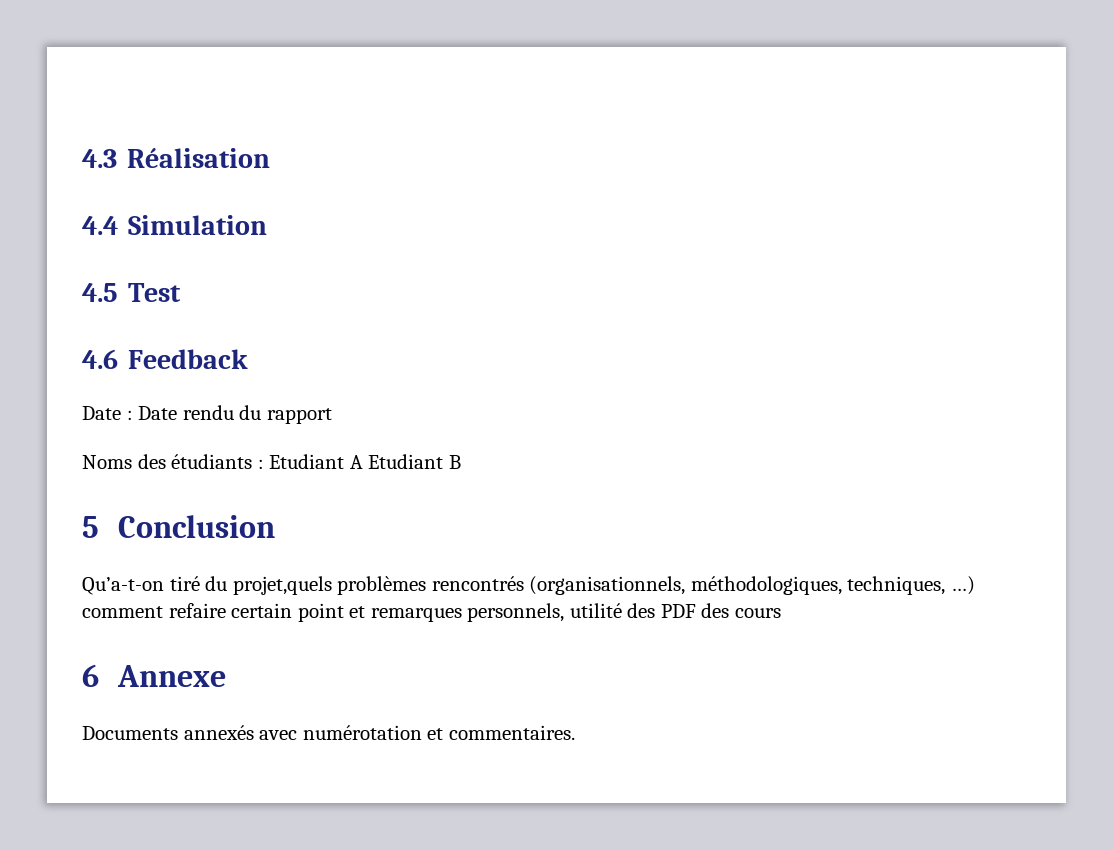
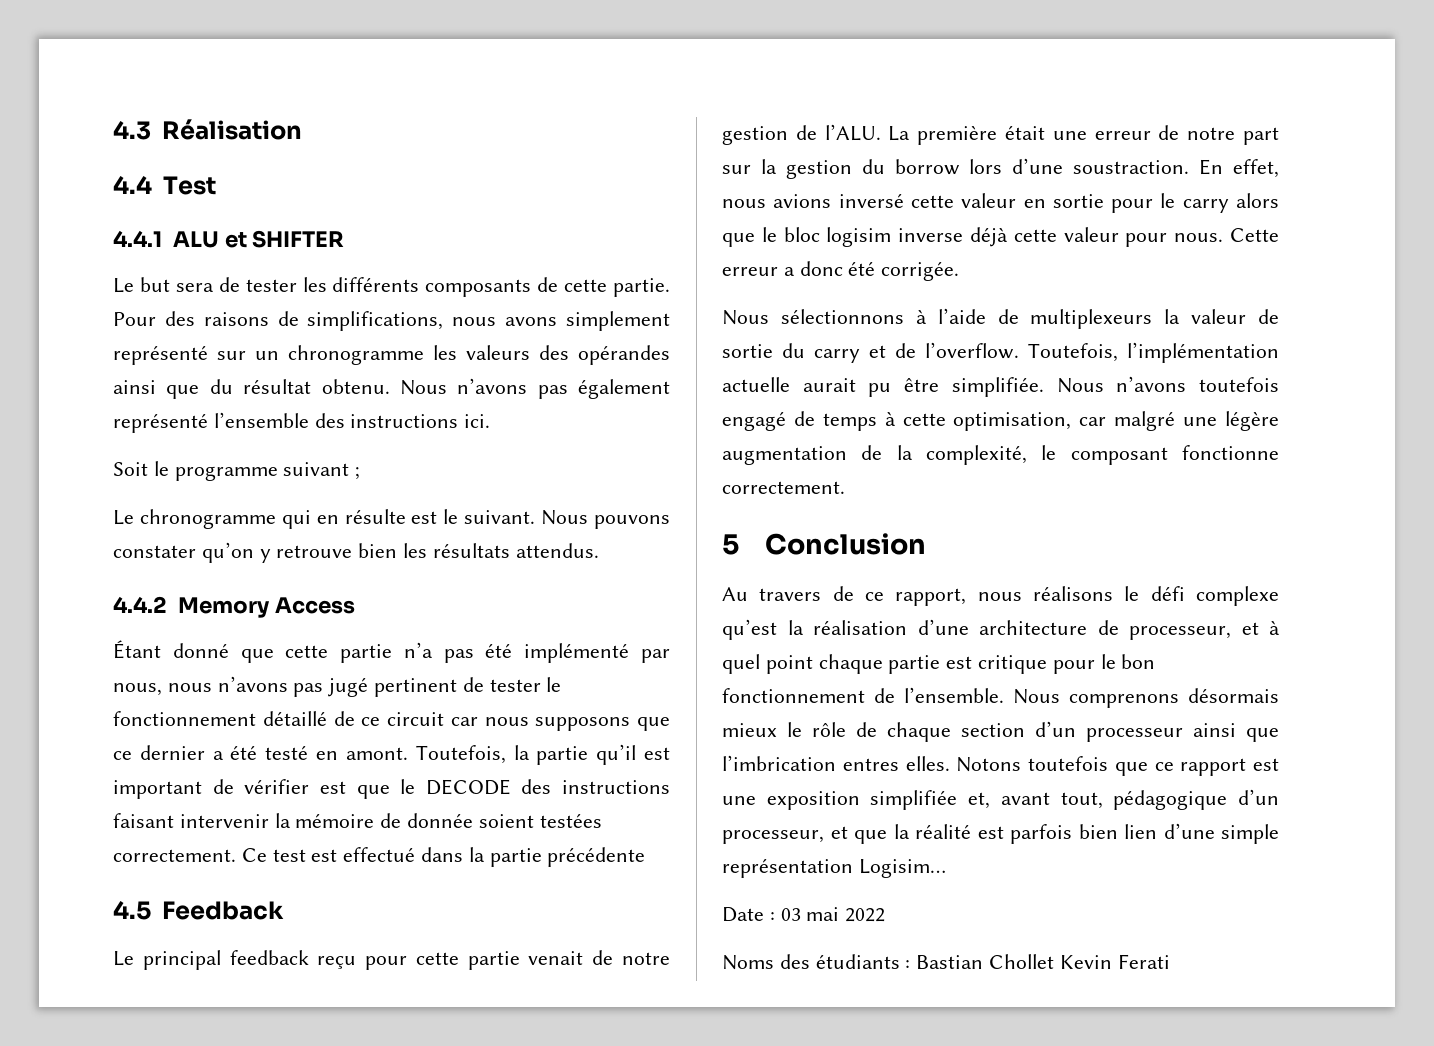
[128,215,268,235] [82,283,182,302] [82,349,249,369] [82,405,332,424] [82,454,461,469] [82,515,276,538] [82,576,975,595] [82,603,781,622] [82,664,227,687] [82,725,575,740] Simulation // 4.5 Test // 4.6 Feedback // Date : Date rendu du rapport // Noms des étudiants : Etudiant A Etudiant B // 5 Conclusion // Qu’a-t-on tiré du projet,quels problèmes rencontrés (organisationnels, méthodologiques, techniques, …) comment refaire certain point et remarques personnels, utilité des PDF des cours // 6 Annexe // Documents annexés avec numérotation et commentaires. -> [162,176,216,195] [113,230,345,248] [113,277,670,297] [113,311,670,331] [113,345,670,365] [113,378,670,399] [113,412,491,433] [113,461,361,481] [113,509,671,529] [113,542,599,563] [113,596,355,618] [113,640,670,663] [113,676,562,697] [113,711,670,731] [113,744,670,765] [113,779,670,799] [113,813,602,828] [113,847,646,867] [113,900,284,920] [113,950,670,970] [722,124,1279,145] [722,158,1279,179] [722,193,1279,213] [722,227,1279,247] [722,261,960,281] [722,308,1279,329] [722,342,1279,363] [722,376,1279,397] [722,411,1279,431] [722,445,1279,465] [722,481,845,494] [722,533,926,555] [722,586,1279,606] [722,619,1280,640] [722,654,1156,674] [722,687,1279,708] [722,721,1279,742] [722,755,1279,776] [722,789,1279,810] [722,823,1279,844] [722,858,946,878] [722,907,886,922] [722,954,1170,970] Test // 4.4.1 ALU et SHIFTER // Le but sera de tester les différents composants de cette partie. Pour des raisons de simplifications, nous avons simplement représenté sur un chronogramme les valeurs des opérandes ainsi que du résultat obtenu. Nous n’avons pas également représenté l’ensemble des instructions ici. // Soit le programme suivant ; // Le chronogramme qui en résulte est le suivant. Nous pouvons constater qu’on y retrouve bien les résultats attendus. // 4.4.2 Memory Access // Étant donné que cette partie n’a pas été implémenté par nous, nous n’avons pas jugé pertinent de tester le fonctionnement détaillé de ce circuit car nous supposons que ce dernier a été testé en amont. Toutefois, la partie qu’il est important de vérifier est que le DECODE des instructions faisant intervenir la mémoire de donnée soient testées correctement. Ce test est effectué dans la partie précédente // 4.5 Feedback // Le principal feedback reçu pour cette partie venait de notre gestion de l’ALU. La première était une erreur de notre part sur la gestion du borrow lors d’une soustraction. En effet, nous avions inversé cette valeur en sortie pour le carry alors que le bloc logisim inverse déjà cette valeur pour nous. Cette erreur a donc été corrigée. // Nous sélectionnons à l’aide de multiplexeurs la valeur de sortie du carry et de l’overflow. Toutefois, l’implémentation actuelle aurait pu être simplifiée. Nous n’avons toutefois engagé de temps à cette optimisation, car malgré une légère augmentation de la complexité, le composant fonctionne correctement. // 5 Conclusion // Au travers de ce rapport, nous réalisons le défi complexe qu’est la réalisation d’une architecture de processeur, et à quel point chaque partie est critique pour le bon fonctionnement de l’ensemble. Nous comprenons désormais mieux le rôle de chaque section d’un processeur ainsi que l’imbrication entres elles. Notons toutefois que ce rapport est une exposition simplifiée et, avant tout, pédagogique d’un processeur, et que la réalité est parfois bien lien d’une simple représentation Logisim… // Date : 03 mai 2022 // Noms des étudiants : Bastian Chollet Kevin Ferati

